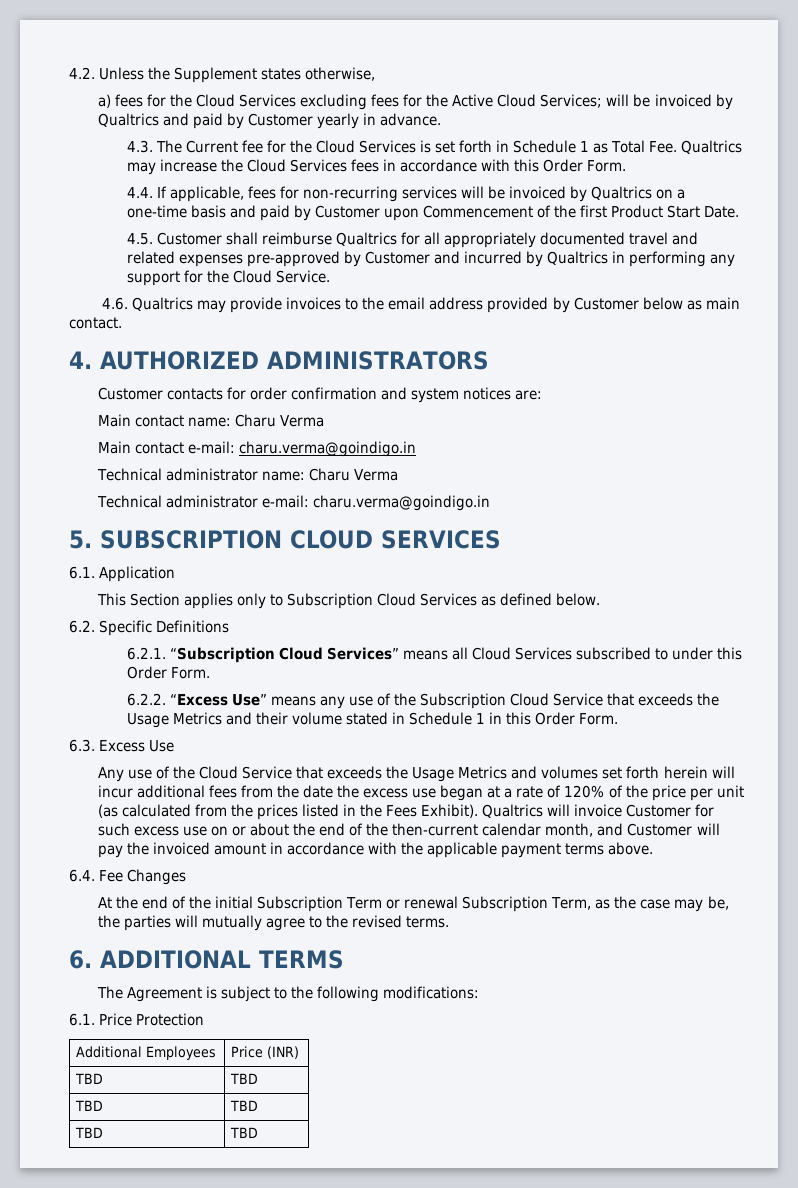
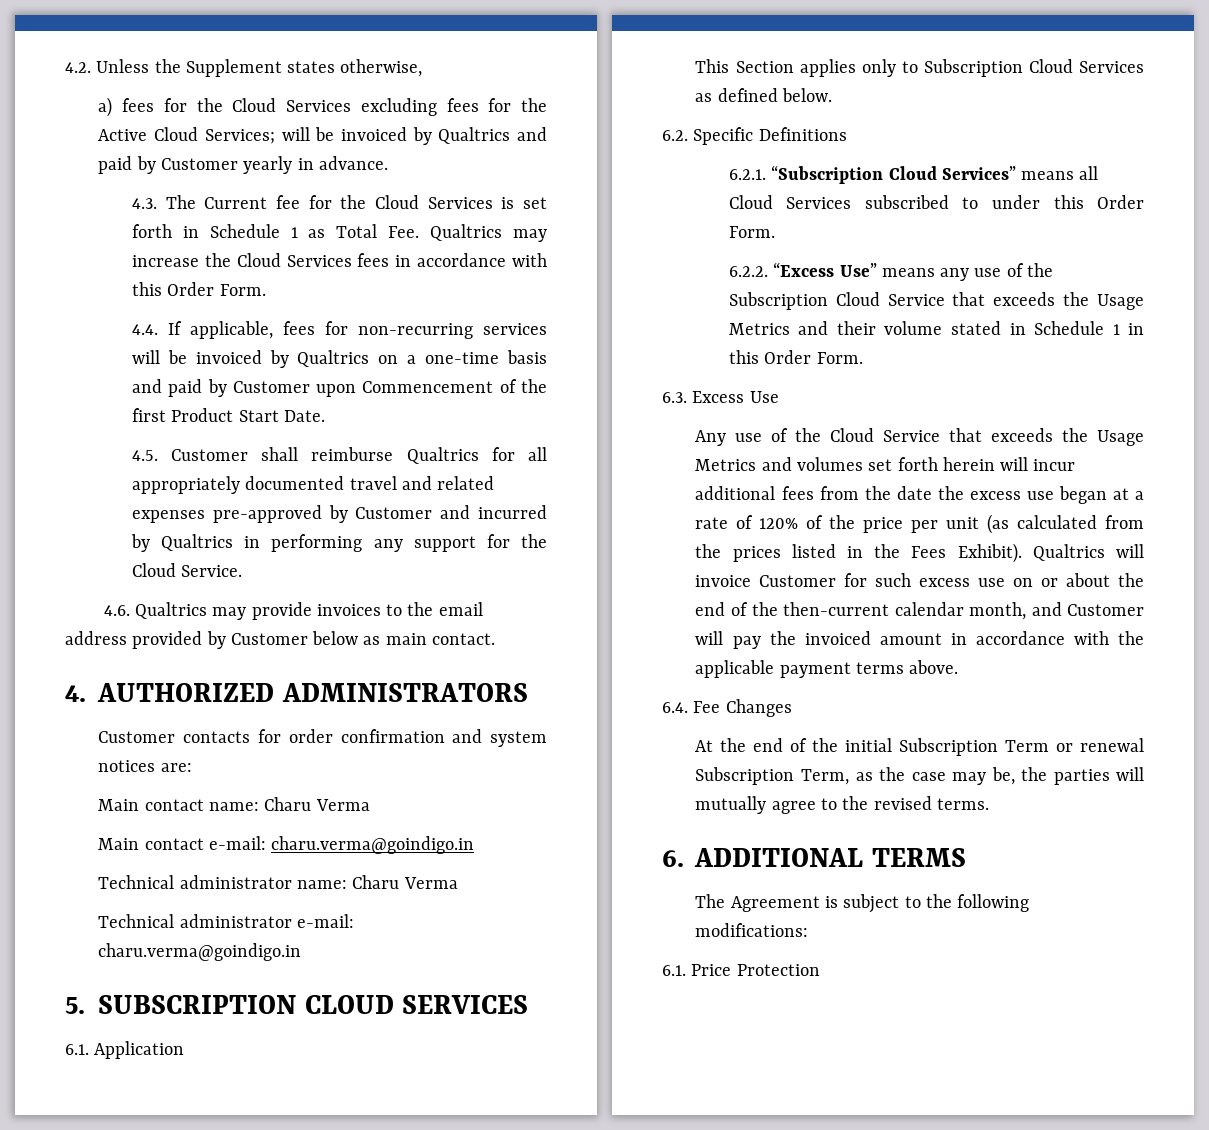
[76,1046,217,1060] [231,1046,300,1059] [75,1073,104,1084] [230,1073,259,1084] [75,1100,104,1111] [230,1100,259,1111] [75,1127,104,1138] [230,1127,259,1138] // Additional Employees | Price (INR) // TBD | TBD // TBD | TBD // TBD | TBD -> (820, 970) none

